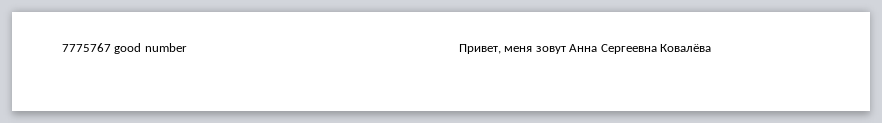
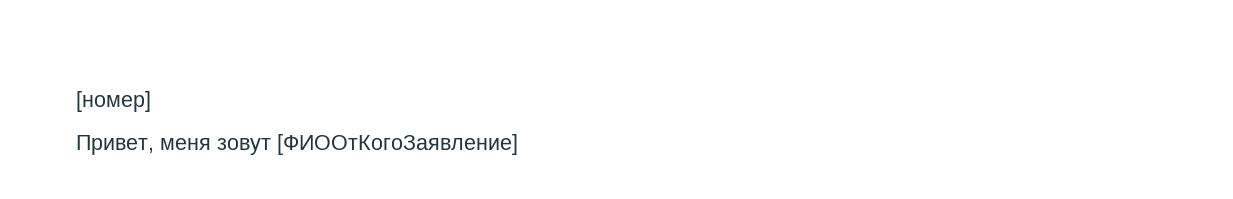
[62,43,187,54] 7775767 good number -> [76,91,151,112] [номер]
[569,44,711,54] Анна Сергеевна Ковалёва -> [277,134,518,155] [ФИООтКогоЗаявление]

